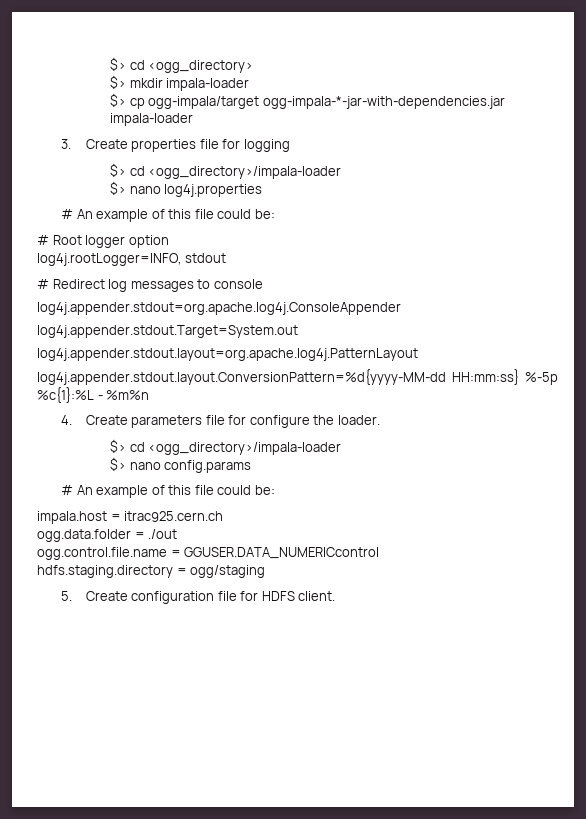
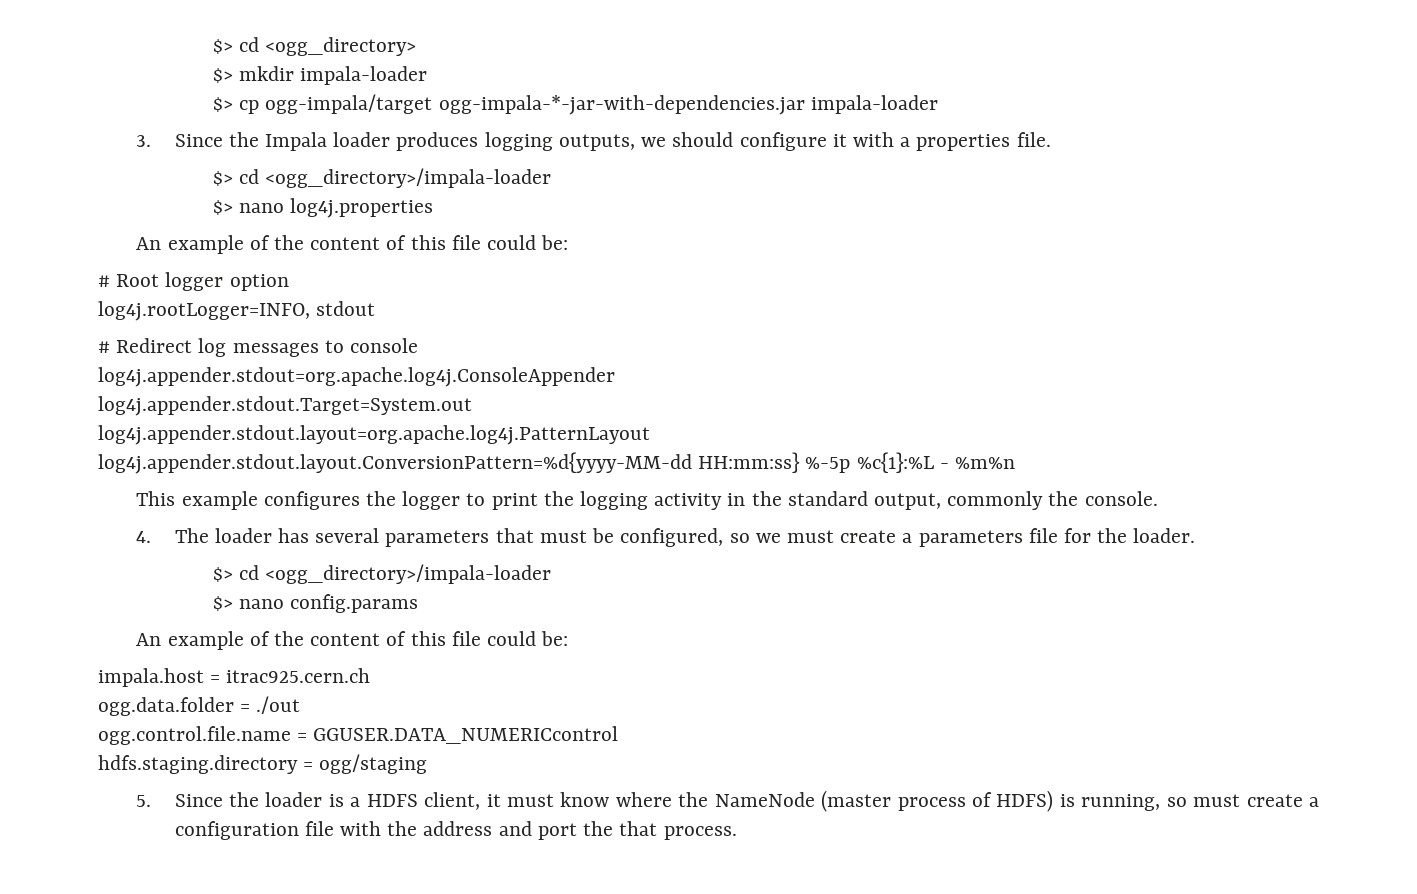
[85,139,290,152] Create properties file for logging -> [174,132,1051,151] Since the Impala loader produces logging outputs, we should configure it with a properties file.
[61,209,165,222] # An example of -> [136,235,407,254] An example of the content of
[61,415,128,425] 4. Create -> [136,491,1158,510] [136,528,913,547] This example configures the logger to print the logging activity in the standard output, commonly the console. // 4. The loader has several parameters that must be configured, so we must create a
[249,415,310,428] configure -> (1091, 535) none
[61,485,165,498] # An example of -> [136,631,407,650] An example of the content of
[85,591,336,604] Create configuration file for HDFS client. -> [174,790,1319,812] [174,821,737,840] Since the loader is a HDFS client, it must know where the NameNode (master process of HDFS) is running, so must create a configuration file with the address and port the that process.

